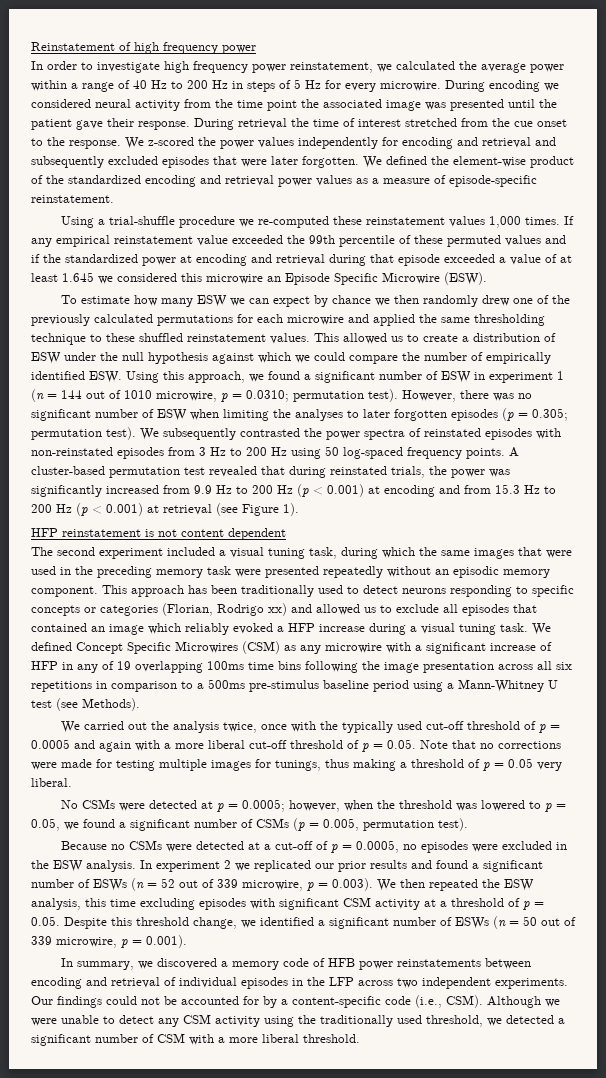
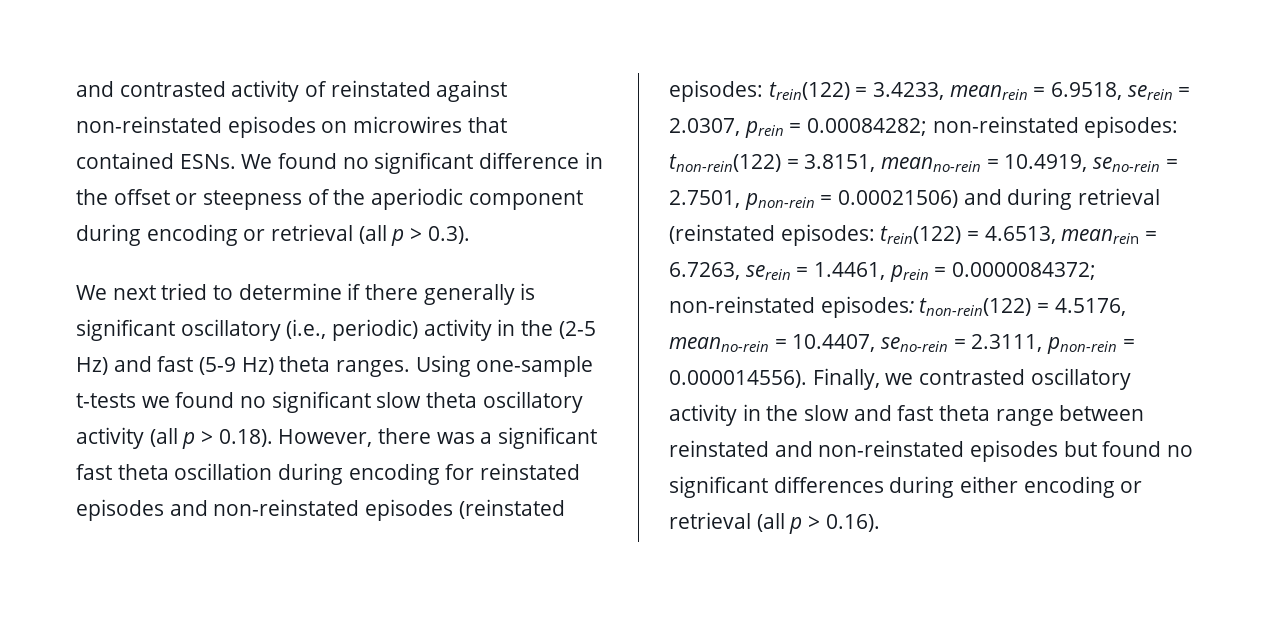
[31,42,256,54] [31,61,564,73] [31,79,559,92] [31,99,557,111] [31,118,567,130] [31,137,556,149] [31,156,574,168] [31,175,537,187] [31,195,114,203] [61,216,575,228] [31,235,566,247] [31,254,572,266] [31,272,487,285] [61,295,571,307] [31,314,545,326] [31,333,556,345] [31,352,551,364] [31,371,564,383] [31,389,532,402] [31,408,568,421] [31,427,561,440] [31,446,519,459] [31,466,510,478] [31,484,556,497] [31,503,299,516] [31,528,286,540] [31,547,572,559] [31,566,550,578] [31,585,574,597] [31,603,537,616] [31,623,551,635] [31,641,552,654] [31,661,572,673] [31,679,558,692] [31,698,140,711] [61,721,561,733] [31,739,561,752] [31,758,562,771] [31,778,72,787] [61,799,567,812] [31,818,468,831] [61,840,568,853] [31,860,543,872] [31,878,534,891] [31,897,544,910] [31,916,576,929] [31,935,187,948] [61,958,532,970] [31,977,568,989] [31,995,560,1008] [31,1014,565,1027] [31,1033,360,1046] Reinstatement of high frequency power // In order to investigate high frequency power reinstatement, we calculated the average power within a range of 40 Hz to 200 Hz in steps of 5 Hz for every microwire. During encoding we considered neural activity from the time point the associated image was presented until the patient gave their response. During retrieval the time of interest stretched from the cue onset to the response. We z-scored the power values independently for encoding and retrieval and subsequently excluded episodes that were later forgotten. We defined the element-wise product of the standardized encoding and retrieval power values as a measure of episode-specific reinstatement. // Using a trial-shuffle procedure we re-computed these reinstatement values 1,000 times. If any empirical reinstatement value exceeded the 99th percentile of these permuted values and if the standardized power at encoding and retrieval during that episode exceeded a value of at least 1.645 we considered this microwire an Episode Specific Microwire (ESW). // To estimate how many ESW we can expect by chance we then randomly drew one of the previously calculated permutations for each microwire and applied the same thresholding technique to these shuffled reinstatement values. This allowed us to create a distribution of ESW under the null hypothesis against which we could compare the number of empirically identified ESW. Using this approach, we found a significant number of ESW in experiment 1 (n = 144 out of 1010 microwire, p = 0.0310; permutation test). However, there was no significant number of ESW when limiting the analyses to later forgotten episodes (p = 0.305; permutation test). We subsequently contrasted the power spectra of reinstated episodes with non-reinstated episodes from 3 Hz to 200 Hz using 50 log-spaced frequency points. A cluster-based permutation test revealed that during reinstated trials, the power was significantly increased from 9.9 Hz to 200 Hz (p < 0.001) at encoding and from 15.3 Hz to 200 Hz (p < 0.001) at retrieval (see Figure 1). // HFP reinstatement is not content dependent // The second experiment included a visual tuning task, during which the same images that were used in the preceding memory task were presented repeatedly without an episodic memory component. This approach has been traditionally used to detect neurons responding to specific concepts or categories (Florian, Rodrigo xx) and allowed us to exclude all episodes that contained an image which reliably evoked a HFP increase during a visual tuning task. We defined Concept Specific Microwires (CSM) as any microwire with a significant increase of HFP in any of 19 overlapping 100ms time bins following the image presentation across all six repetitions in comparison to a 500ms pre-stimulus baseline period using a Mann-Whitney U test (see Methods). // We carried out the analysis twice, once with the typically used cut-off threshold of p = 0.0005 and again with a more liberal cut-off threshold of p = 0.05. Note that no corrections were made for testing multiple images for tunings, thus making a threshold of p = 0.05 very liberal. // No CSMs were detected at p = 0.0005; however, when the threshold was lowered to p = 0.05, we found a significant number of CSMs (p = 0.005, permutation test). // Because no CSMs were detected at a cut-off of p = 0.0005, no episodes were excluded in the ESW analysis. In experiment 2 we replicated our prior results and found a significant number of ESWs (n = 52 out of 339 microwire, p = 0.003). We then repeated the ESW analysis, this time excluding episodes with significant CSM activity at a threshold of p = 0.05. Despite this threshold change, we identified a significant number of ESWs (n = 50 out of 339 microwire, p = 0.001). // In summary, we discovered a memory code of HFB power reinstatements between encoding and retrieval of individual episodes in the LFP across two independent experiments. Our findings could not be accounted for by a content-specific code (i.e., CSM). Although we were unable to detect any CSM activity using the traditionally used threshold, we detected a significant number of CSM with a more liberal threshold. -> [76,80,508,102] [76,116,507,138] [76,152,603,174] [76,188,583,210] [76,224,470,246] [76,283,536,305] [76,319,596,341] [76,355,594,377] [76,391,583,413] [76,427,598,449] [76,463,581,485] [76,499,565,521] [669,80,1191,102] [669,116,1179,138] [669,154,1178,172] [669,188,1161,210] [669,224,1158,246] [669,262,1097,282] [669,296,1126,318] [669,334,1135,354] [669,368,1131,390] [669,404,1145,426] [669,440,1194,462] [669,476,1143,498] [669,512,880,534] and contrasted activity of reinstated against non-reinstated episodes on microwires that contained ESNs. We found no significant difference in the offset or steepness of the aperiodic component during encoding or retrieval (all p > 0.3). // We next tried to determine if there generally is significant oscillatory (i.e., periodic) activity in the (2-5 Hz) and fast (5-9 Hz) theta ranges. Using one-sample t-tests we found no significant slow theta oscillatory activity (all p > 0.18). However, there was a significant fast theta oscillation during encoding for reinstated episodes and non-reinstated episodes (reinstated episodes: trein(122) = 3.4233, meanrein = 6.9518, serein = 2.0307, prein = 0.00084282; non-reinstated episodes: tnon-rein(122) = 3.8151, meanno-rein = 10.4919, seno-rein = 2.7501, pnon-rein = 0.00021506) and during retrieval (reinstated episodes: trein(122) = 4.6513, meanrein = 6.7263, serein = 1.4461, prein = 0.0000084372; non-reinstated episodes: tnon-rein(122) = 4.5176, meanno-rein = 10.4407, seno-rein = 2.3111, pnon-rein = 0.000014556). Finally, we contrasted oscillatory activity in the slow and fast theta range between reinstated and non-reinstated episodes but found no significant differences during either encoding or retrieval (all p > 0.16).

